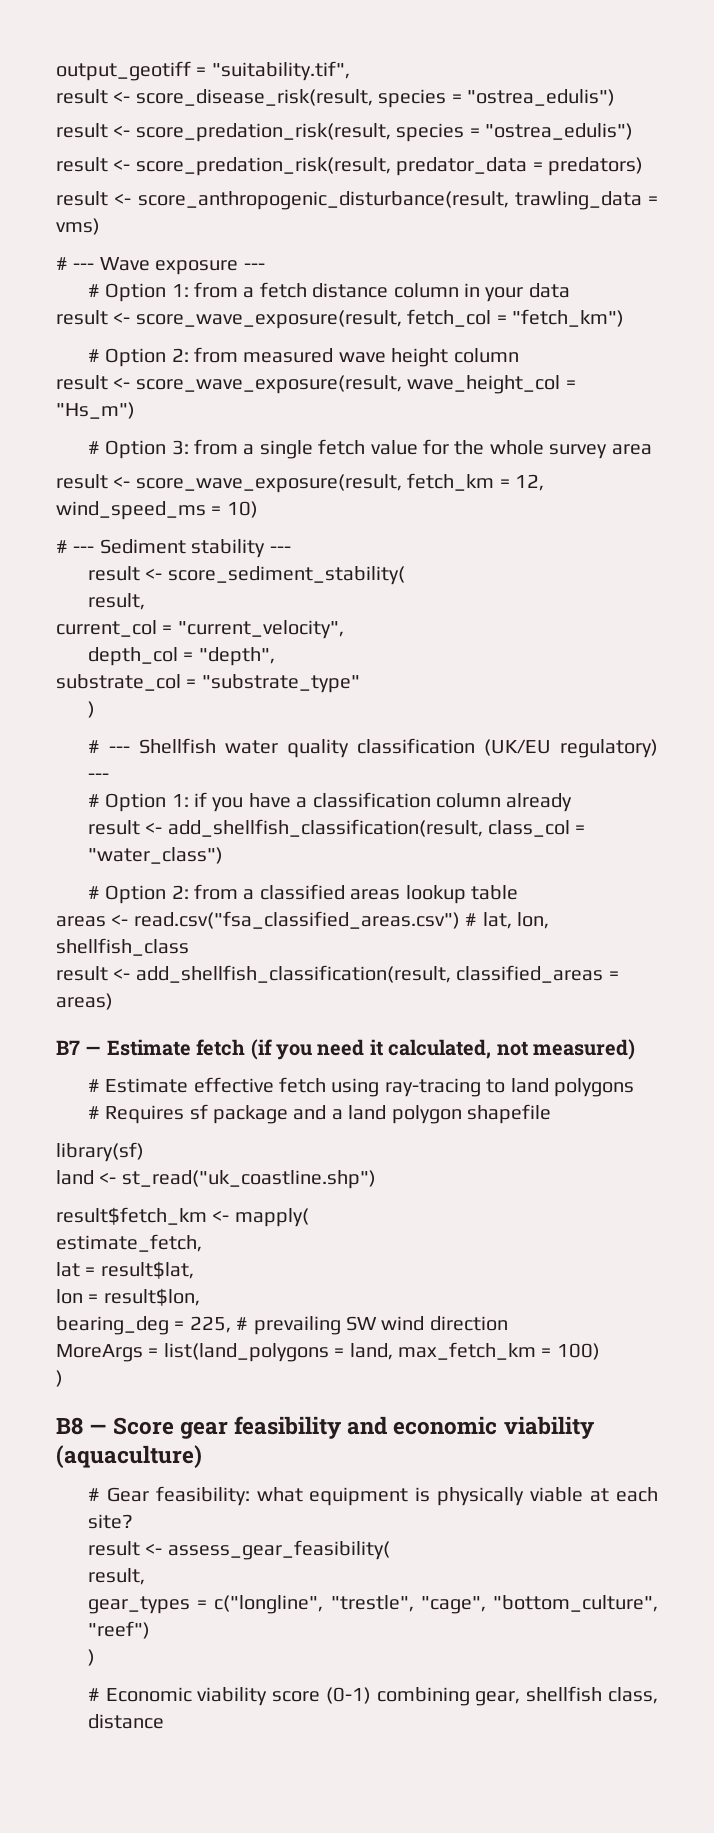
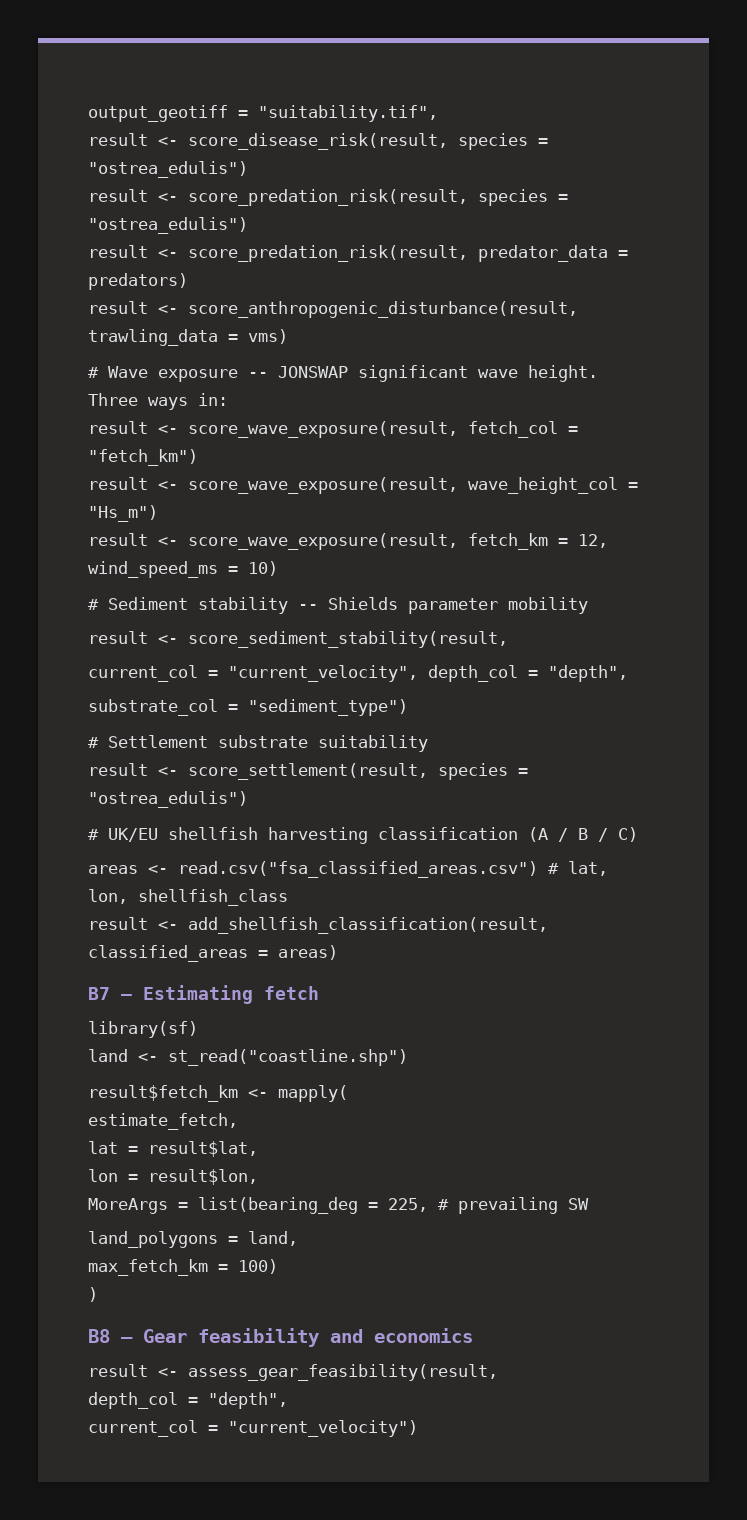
[73,263,95,270] --- -> (99, 372) none
[243,263,265,270] [87,282,570,302] --- // # Option 1: from a fetch distance column in your data -> [248,365,598,382] [88,393,228,410] -- JONSWAP significant wave height. Three ways in:
[87,347,519,367] // # Option 2: from measured wave height column -> (198, 457) none
[87,439,652,459] // # Option 3: from a single fetch value for the whole survey area -> (158, 513) none
[73,546,95,553] --- -> (99, 604) none
[269,546,291,553] [87,566,405,585] [87,593,145,610] --- // result <- score_sediment_stability( // result, -> [298,597,588,614] [88,631,508,648] -- Shields parameter mobility // result <- score_sediment_stability(result,
(344, 629) // -> (418, 673) none
[201,674,360,693] [87,701,95,718] [87,738,658,758] [87,773,109,780] [87,792,573,812] [87,819,586,837] [87,847,223,864] [87,884,518,904] "substrate_type" // ) // # --- Shellfish water quality classification (UK/EU regulatory) --- // # Option 1: if you have a classification column already // result <- add_shellfish_classification(result, class_col = "water_class") // # Option 2: from a classified areas lookup table -> [248,699,408,716] [88,735,428,752] [88,763,528,780] [88,791,248,808] [88,827,638,844] "sediment_type") // # Settlement substrate suitability // result <- score_settlement(result, species = "ostrea_edulis") // # UK/EU shellfish harvesting classification (A / B / C)
[106,1039,635,1060] [87,1077,634,1097] [87,1104,551,1124] Estimate fetch (if you need it calculated, not measured) // # Estimate effective fetch using ray-tracing to land polygons // # Requires sf package and a land polygon shapefile -> [143,985,319,1004] Estimating fetch
[121,1170,376,1189] st_read("uk_coastline.shp") -> [168,1049,408,1066] st_read("coastline.shp")
[56,1316,169,1335] bearing_deg -> [88,1197,358,1214] MoreArgs = list(bearing_deg
[381,1316,508,1331] [56,1343,329,1362] wind direction // MoreArgs = list(land_polygons -> [88,1231,218,1248] // land_polygons
(393, 1351) none -> (298, 1238) //
[113,1416,594,1439] [56,1445,202,1468] [87,1486,658,1506] [87,1514,133,1529] [87,1540,390,1560] [87,1568,145,1585] [87,1595,658,1614] [87,1621,150,1639] [87,1649,95,1666] [87,1686,658,1706] [87,1714,164,1729] Score gear feasibility and economic viability (aquaculture) // # Gear feasibility: what equipment is physically viable at each site? // result <- assess_gear_feasibility( // result, // gear_types = c("longline", "trestle", "cage", "bottom_culture", "reef") // ) // # Economic viability score (0-1) combining gear, shellfish class, distance -> [143,1328,473,1347] [88,1364,498,1381] [88,1392,288,1409] [88,1420,418,1437] Gear feasibility and economics // result <- assess_gear_feasibility(result, // depth_col = "depth", // current_col = "current_velocity")

